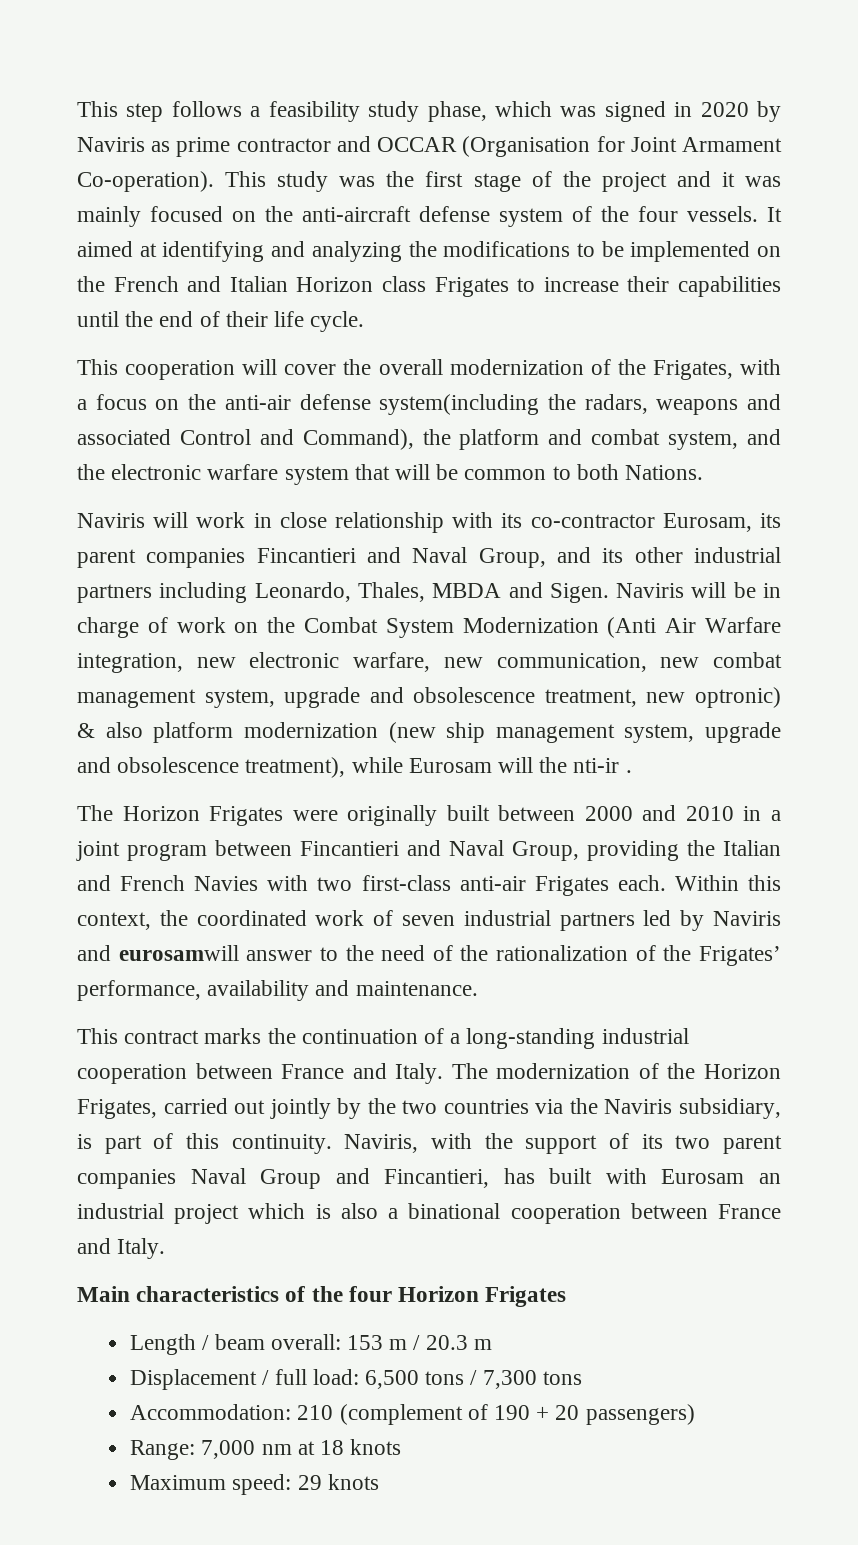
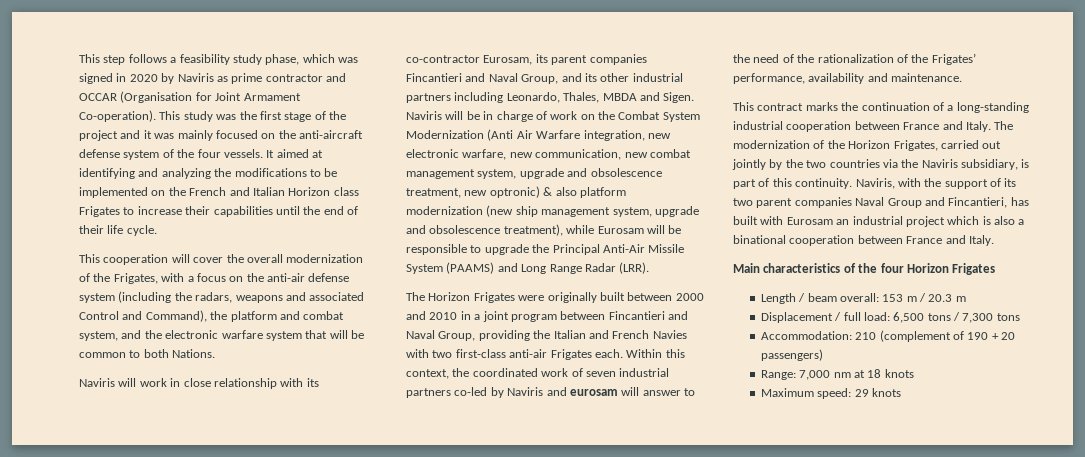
[379,394,540,415] system(including -> [79,291,172,303] system (including
[539,757,632,773] the nti-ir . -> [668,225,682,234] [406,244,685,255] [406,262,650,274] be responsible to upgrade the Principal Anti-Air Missile System (PAAMS) and Long Range Radar (LRR).
[643,910,672,926] led -> [454,387,488,396] co-led
[118,945,239,961] eurosamwill -> [569,387,640,396] eurosam will

